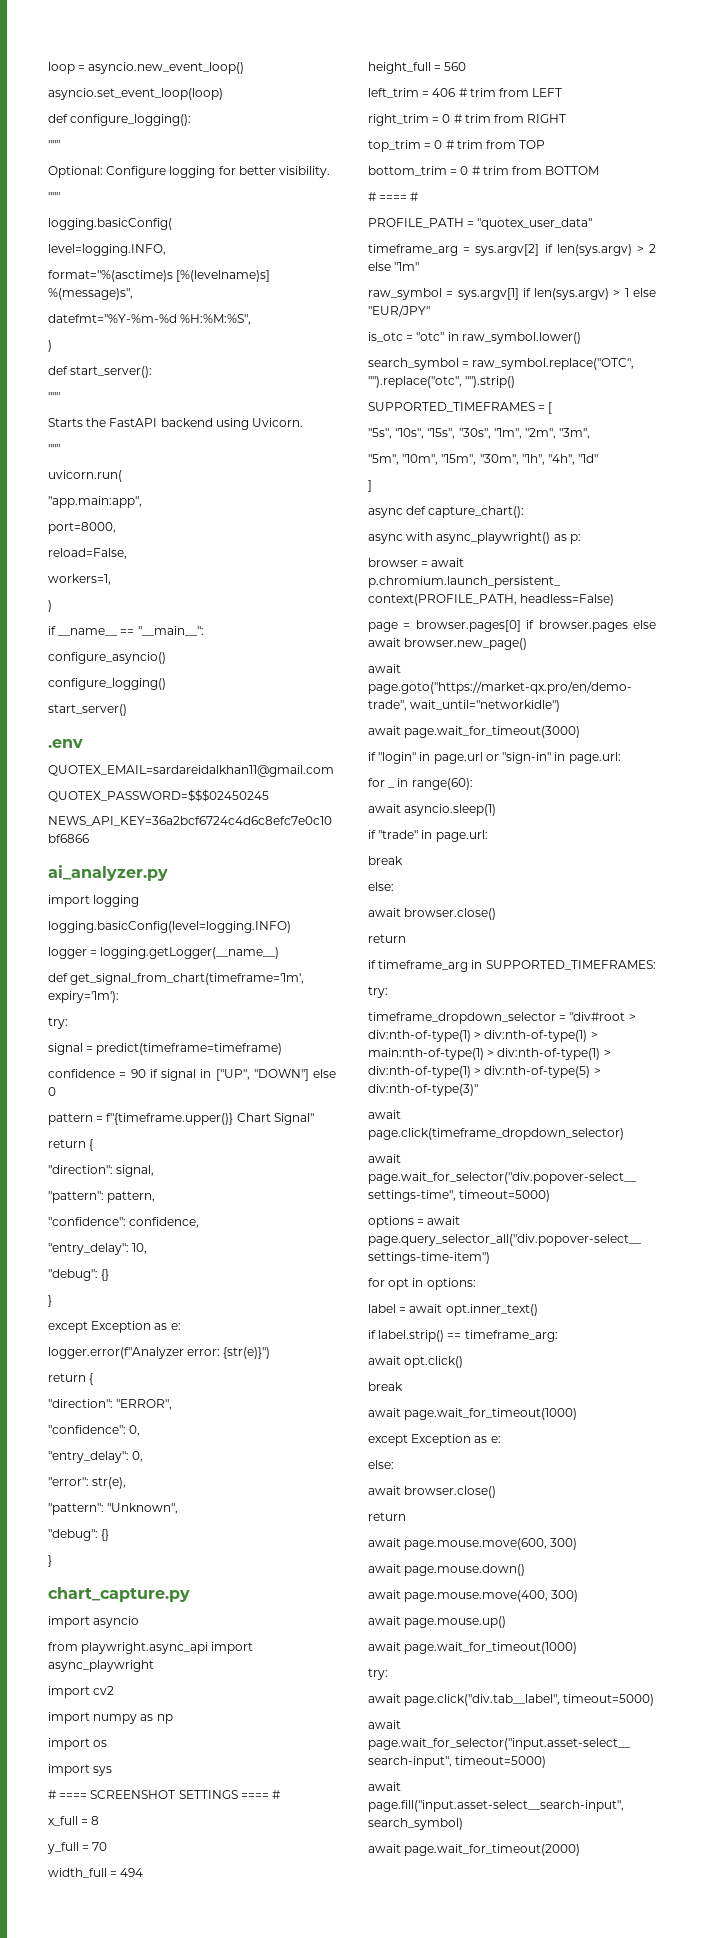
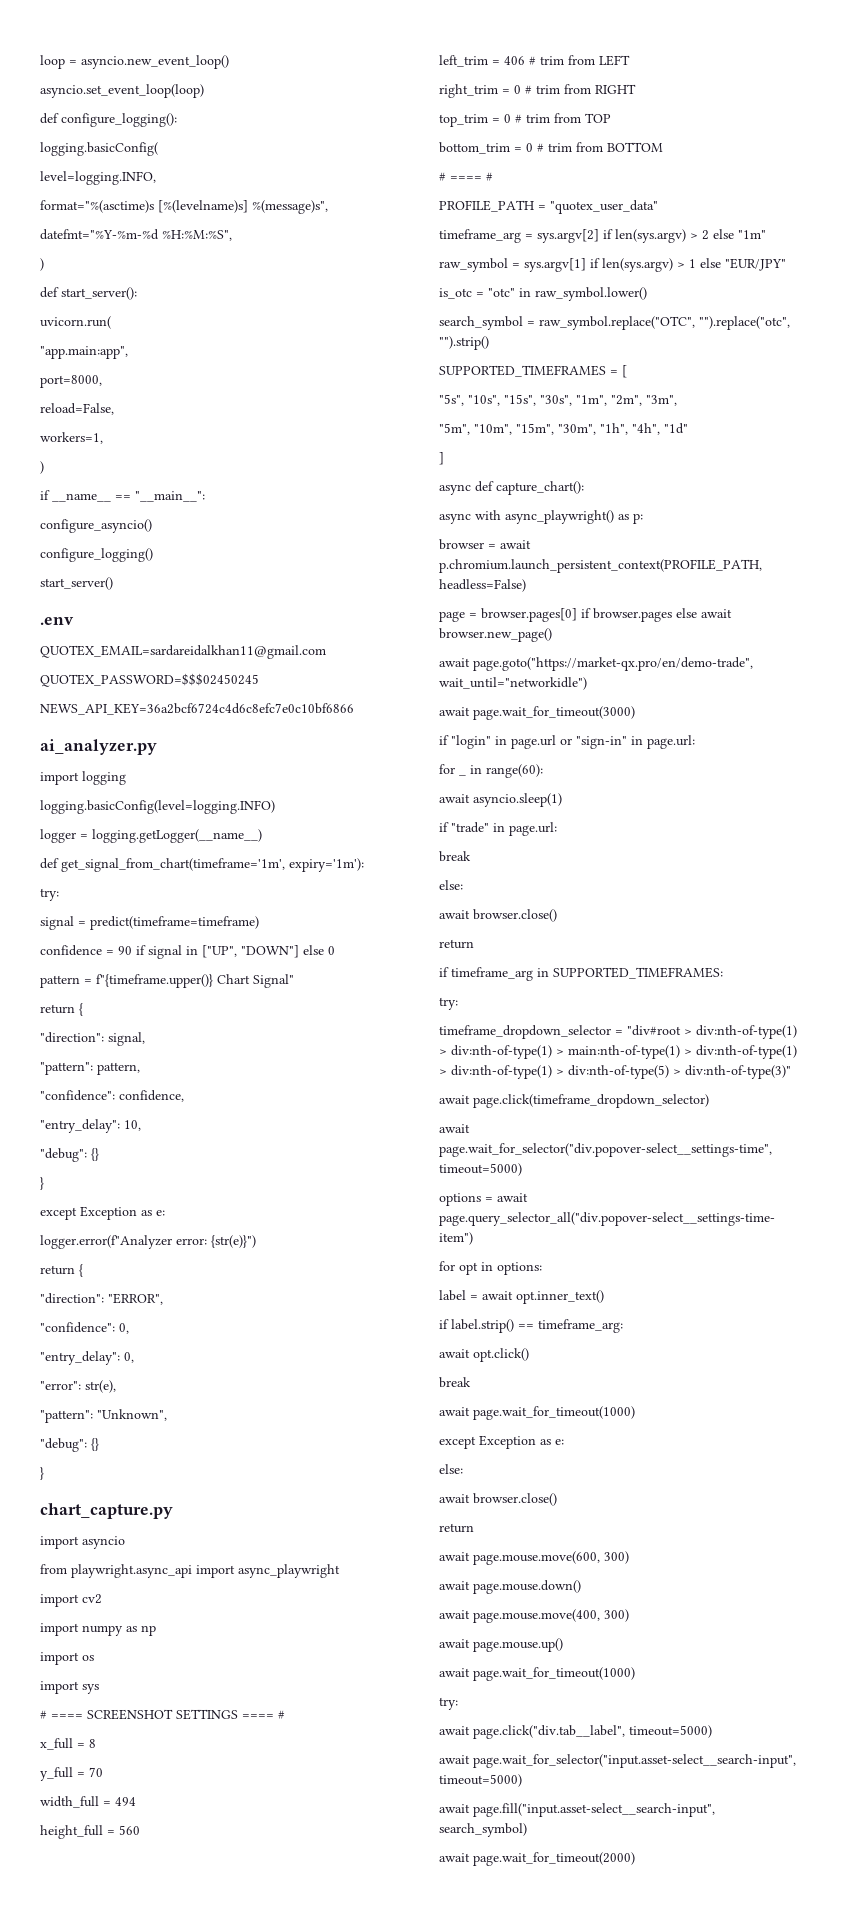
[48,140,60,149] [48,166,331,178] [48,192,60,201] // """ // Optional: Configure logging for better visibility. // """ -> (177, 120) none
[48,392,60,401] [48,418,304,430] [48,444,60,453] // """ // Starts the FastAPI backend using Uvicorn. // """ -> (137, 293) none

